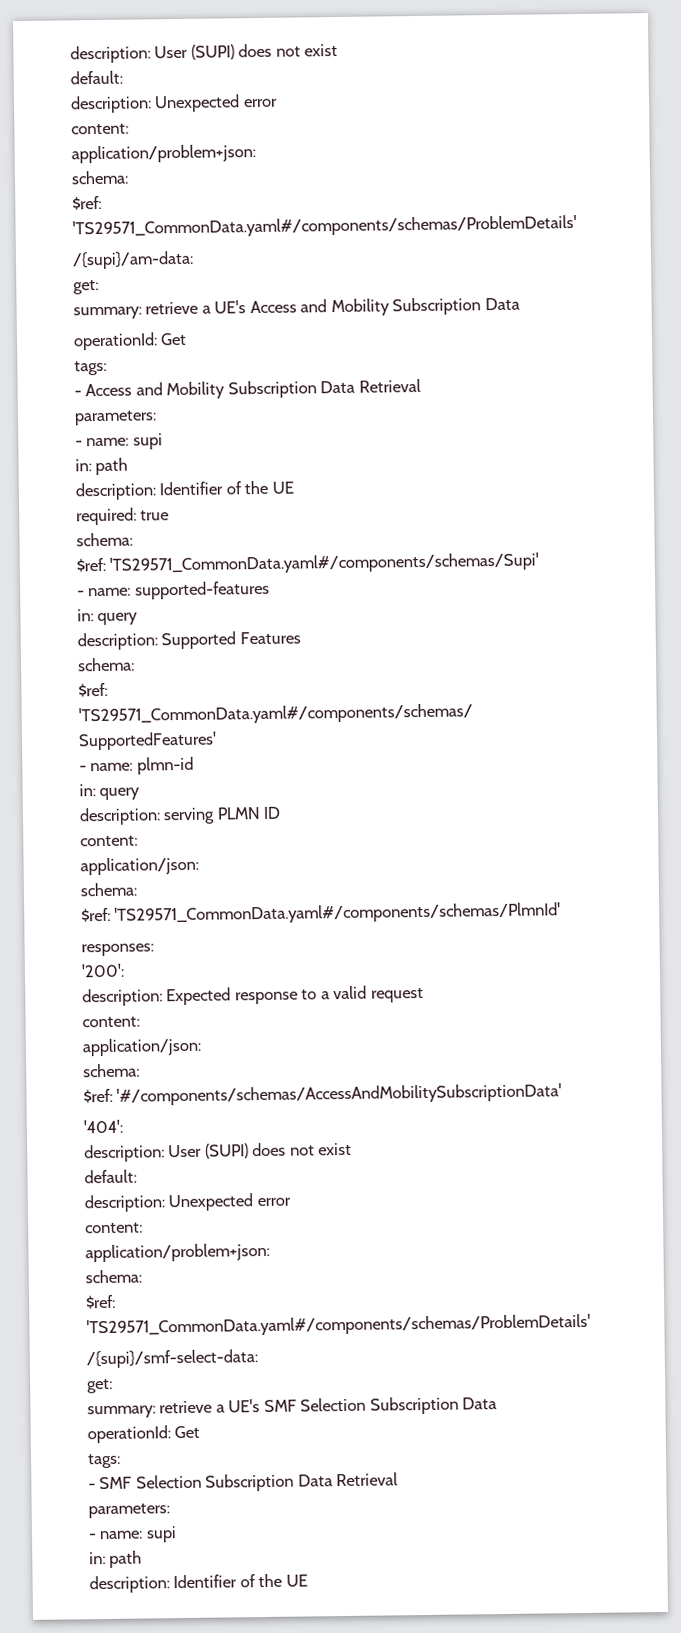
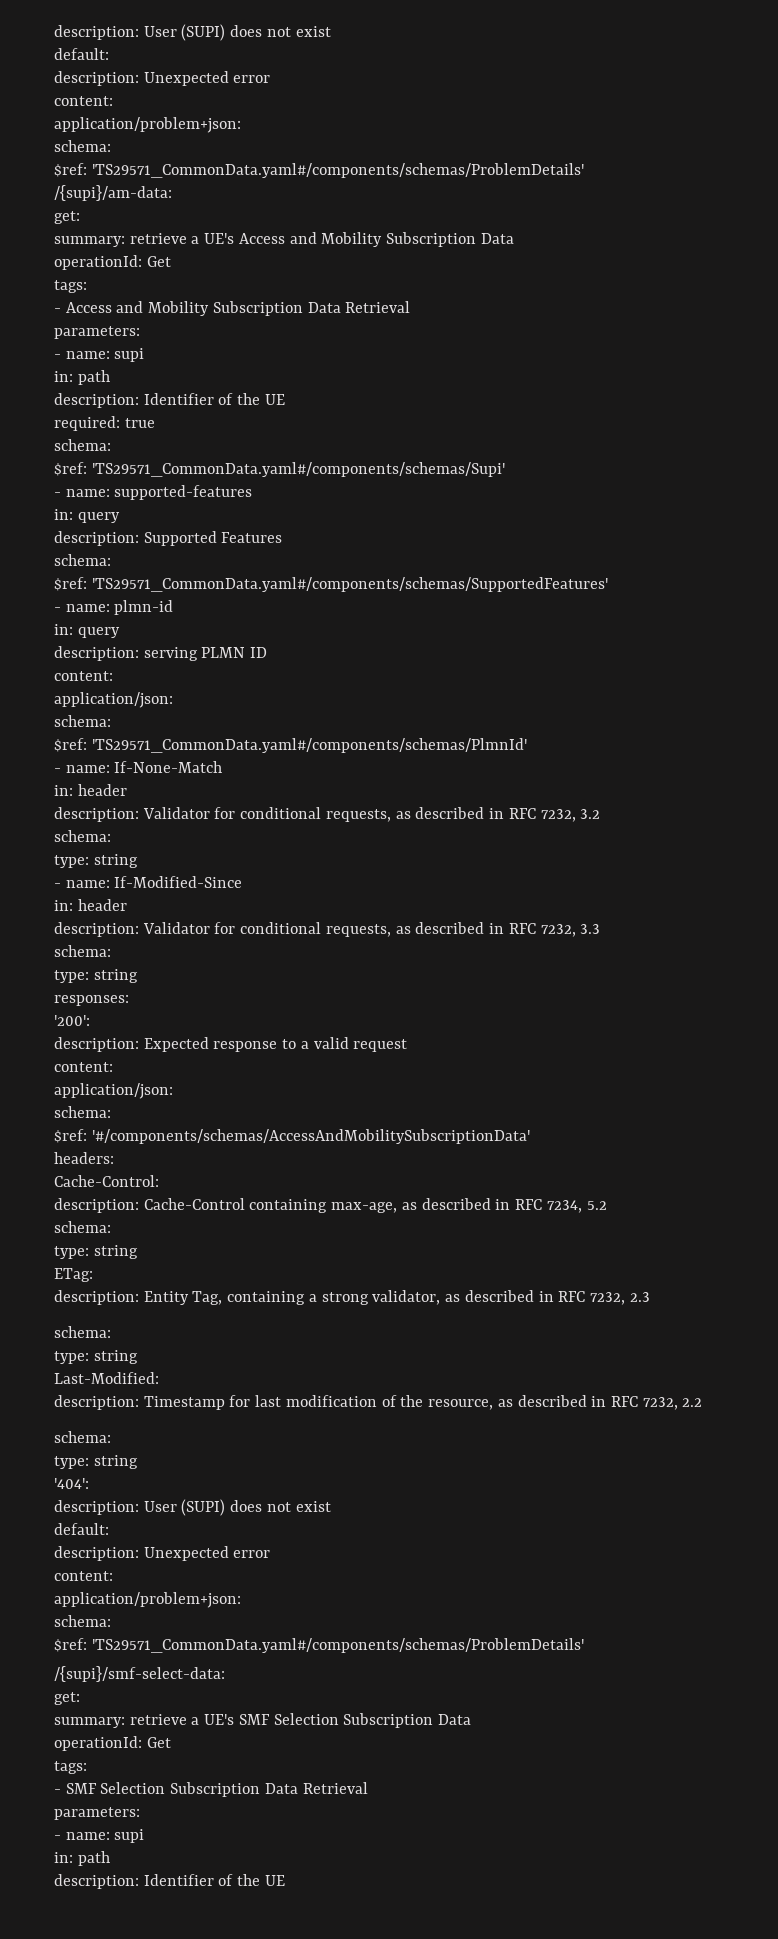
(562, 913) none -> [54,761,223,773] [54,784,127,796] [54,807,601,822] [54,830,111,842] [54,854,138,868] [54,876,243,888] [54,899,127,911] [54,922,601,937] [54,945,111,957] [54,969,138,983] // - name: If-None-Match // in: header // description: Validator for conditional requests, as described in RFC 7232, 3.2 // schema: // type: string // - name: If-Modified-Since // in: header // description: Validator for conditional requests, as described in RFC 7232, 3.3 // schema: // type: string
(563, 1094) none -> [54,1152,114,1164] [54,1175,159,1187] [54,1198,607,1213] [54,1221,111,1233] [54,1245,138,1259] [54,1268,93,1282] [54,1290,650,1305] [54,1326,111,1338] [54,1350,138,1364] [54,1372,159,1384] [54,1395,703,1410] [54,1431,111,1443] [54,1455,138,1469] // headers: // Cache-Control: // description: Cache-Control containing max-age, as described in RFC 7234, 5.2 // schema: // type: string // ETag: // description: Entity Tag, containing a strong validator, as described in RFC 7232, 2.3 // schema: // type: string // Last-Modified: // description: Timestamp for last modification of the resource, as described in RFC 7232, 2.2 // schema: // type: string

